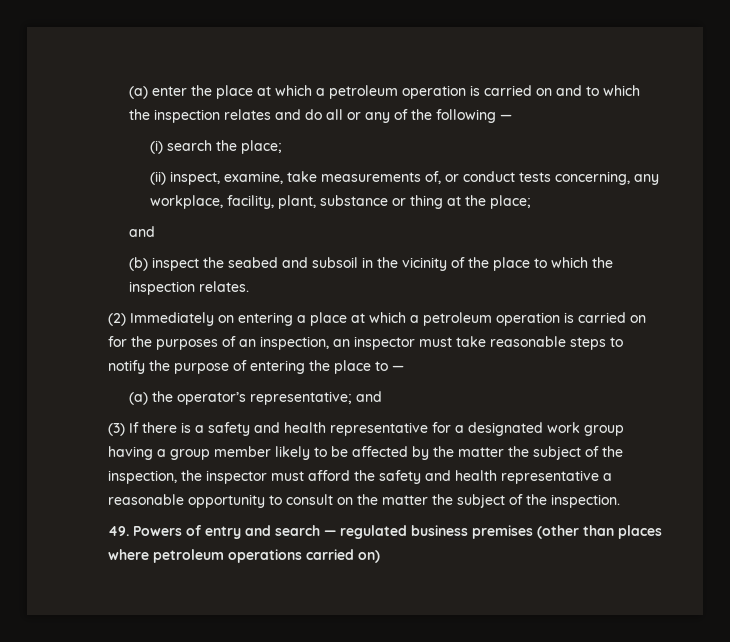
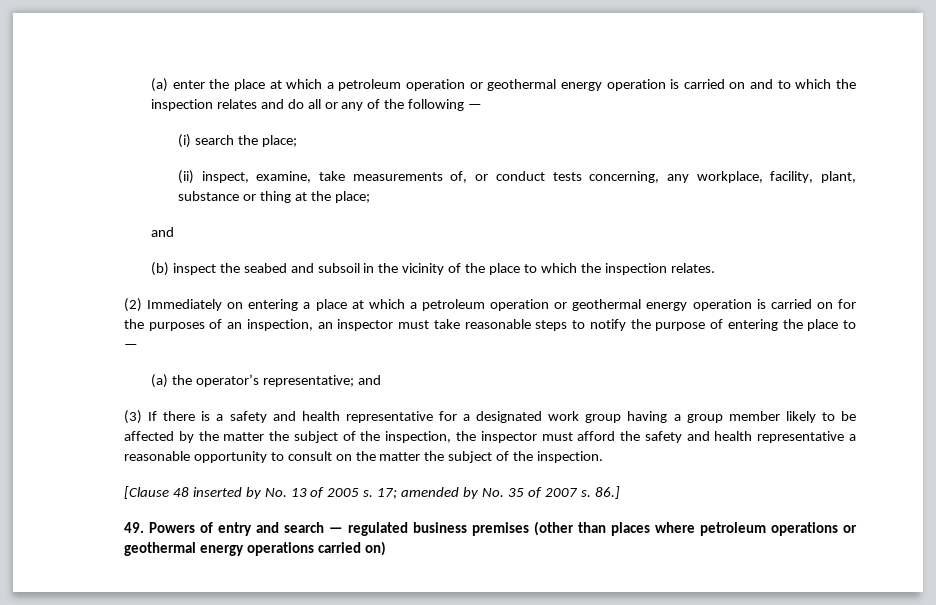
(467, 92) none -> [469,79,666,91] or geothermal energy operation
(561, 319) none -> [554,299,752,311] or geothermal energy operation
(621, 501) none -> [123,486,620,499] // [Clause 48 inserted by No. 13 of 2005 s. 17; amended by No. 35 of 2007 s. 86.]
(303, 556) none -> [843,525,858,533] [123,542,314,556] or geothermal energy operations

